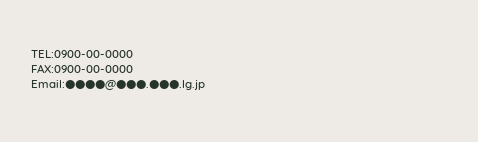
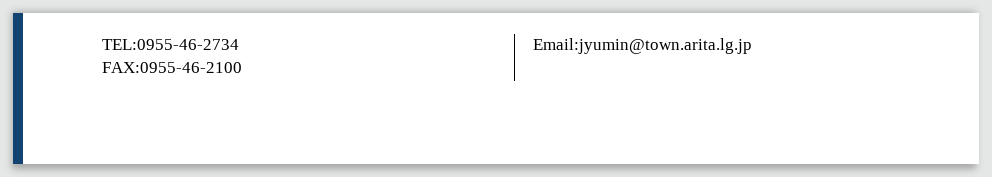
[31,50,133,58] [31,64,133,73] [31,80,205,90] TEL:0900-00-0000 // FAX:0900-00-0000 // Email:●●●●@●●●.●●●.lg.jp -> [102,39,239,50] [102,62,242,73] [533,38,752,54] TEL:0955-46-2734 // FAX:0955-46-2100 // Email:jyumin@town.arita.lg.jp

